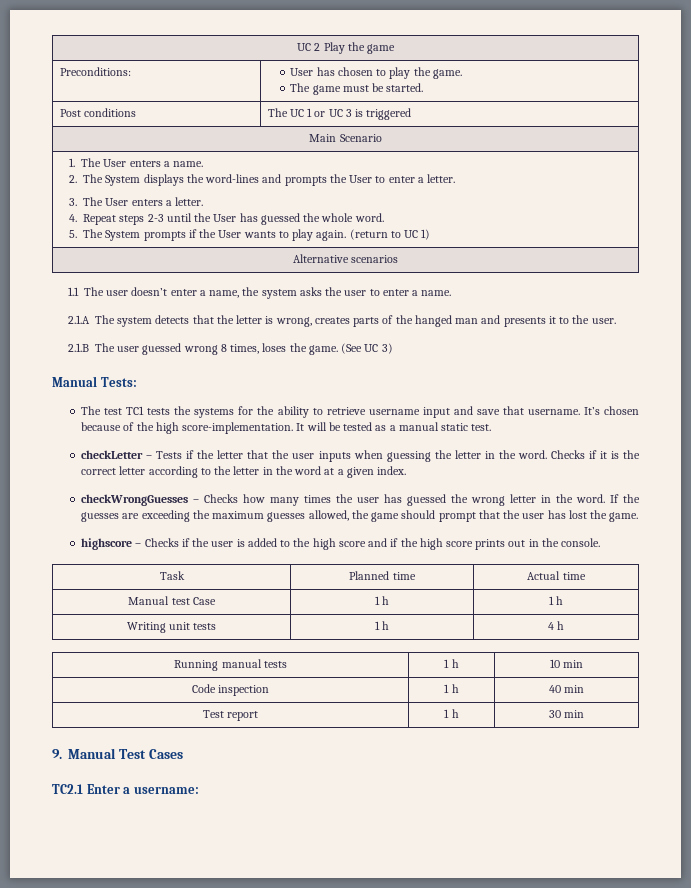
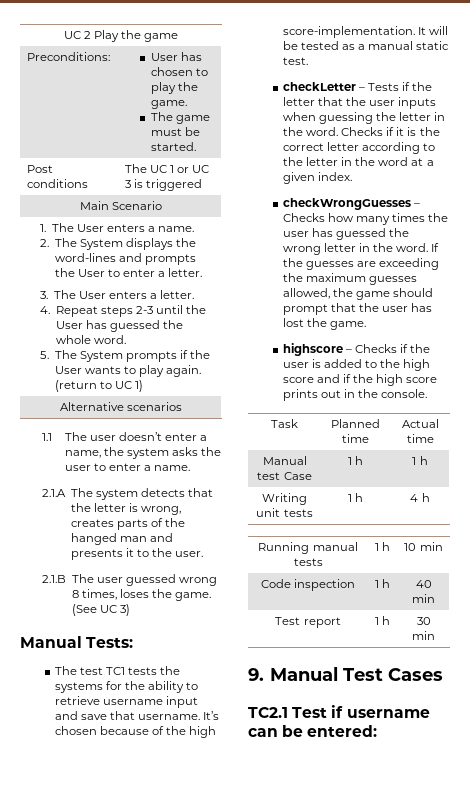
[86,784,199,794] Enter a username: -> [292,705,430,718] [248,725,378,737] Test if username can be entered:

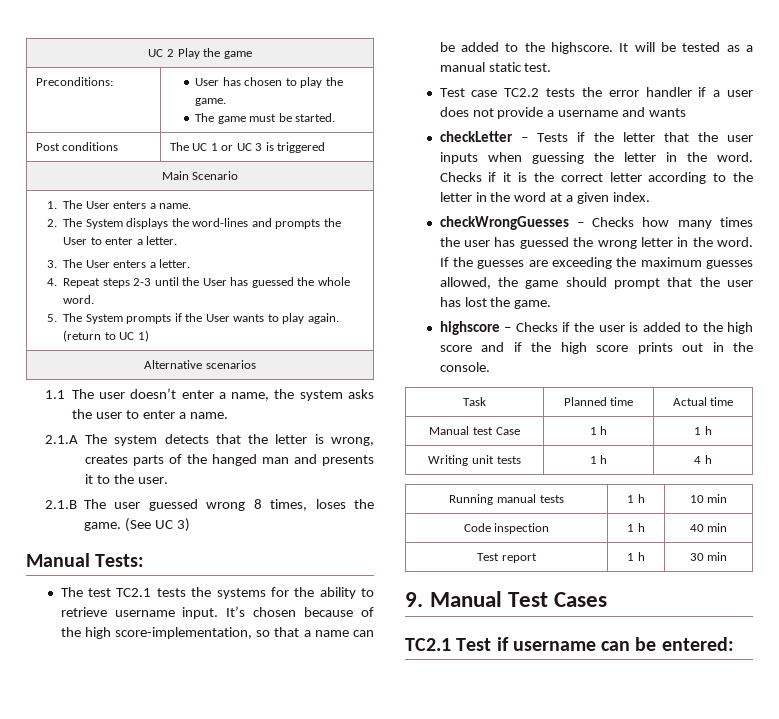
[106,667,126,675] TC1 -> [116,588,152,597] TC2.1
[166,696,199,708] [54,711,201,720] input and save that username. -> [182,607,219,619] input.
[282,26,415,38] score-implementation. -> [115,627,375,639] [439,42,613,54] score-implementation, so that a name can be added to the highscore.
(308, 61) none -> [439,87,753,97] [439,107,687,119] // Test case TC2.2 tests the error handler if a user does not provide a username and wants

